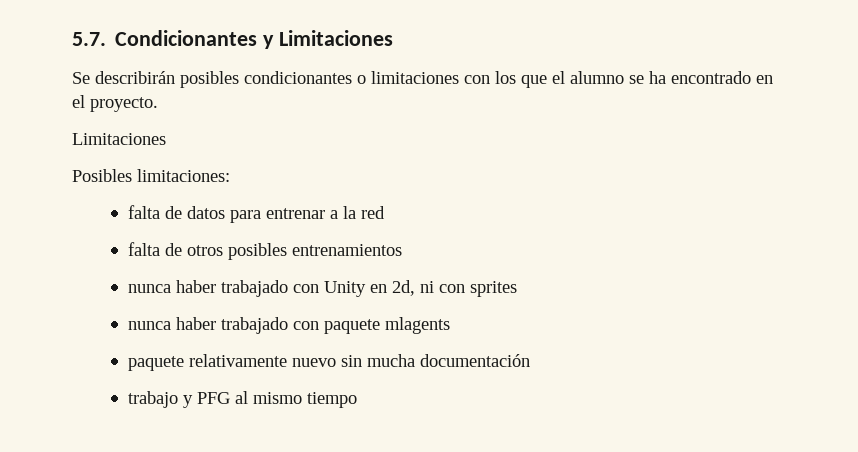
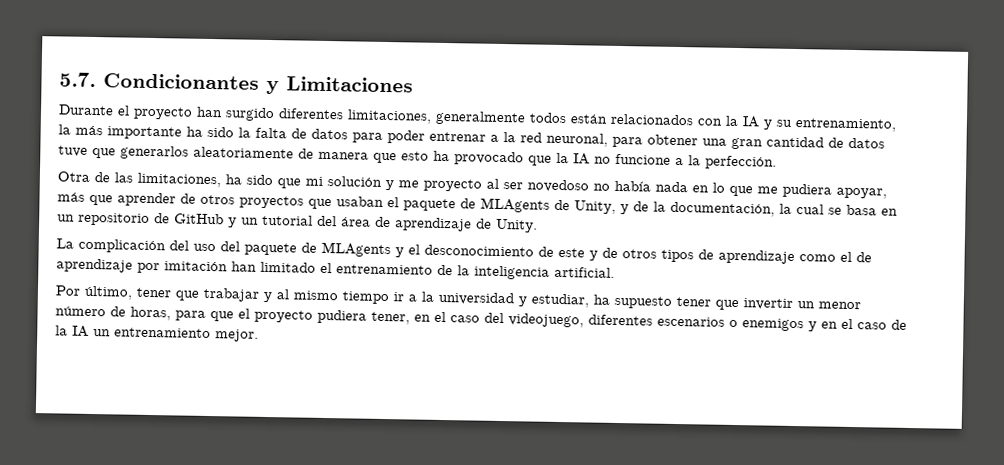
[72,71,773,88] [72,95,158,112] [72,133,166,145] [72,169,230,182] Se describirán posibles condicionantes o limitaciones con los que el alumno se ha encontrado en el proyecto. // Limitaciones // Posibles limitaciones: // -> [58,104,896,132] [58,124,251,140] Durante el proyecto han surgido diferentes limitaciones, generalmente todos están relacionados con la IA y su entrenamiento, la más importante ha sido la
(262, 216) none -> [387,130,425,144] poder
[128,242,403,260] [128,280,518,297] [128,317,451,334] [128,354,531,371] [128,391,358,408] // falta de otros posibles entrenamientos // nunca haber trabajado con Unity en 2d, ni con sprites // nunca haber trabajado con paquete mlagents // paquete relativamente nuevo sin mucha documentación // trabajo y PFG al mismo tiempo -> [546,132,885,150] [58,145,777,170] [57,171,887,199] [57,192,898,217] [57,212,538,233] [56,238,872,265] [56,258,615,280] [55,285,861,311] [55,306,907,332] [55,325,259,342] neuronal, para obtener una gran cantidad de datos tuve que generarlos aleatoriamente de manera que esto ha provocado que la IA no funcione a la perfección. // Otra de las limitaciones, ha sido que mi solución y me proyecto al ser novedoso no había nada en lo que me pudiera apoyar, más que aprender de otros proyectos que usaban el paquete de MLAgents de Unity, y de la documentación, la cual se basa en un repositorio de GitHub y un tutorial del área de aprendizaje de Unity. // La complicación del uso del paquete de MLAgents y el desconocimiento de este y de otros tipos de aprendizaje como el de aprendizaje por imitación han limitado el entrenamiento de la inteligencia artificial. // Por último, tener que trabajar y al mismo tiempo ir a la universidad y estudiar, ha supuesto tener que invertir un menor número de horas, para que el proyecto pudiera tener, en el caso del videojuego, diferentes escenarios o enemigos y en el caso de la IA un entrenamiento mejor.

